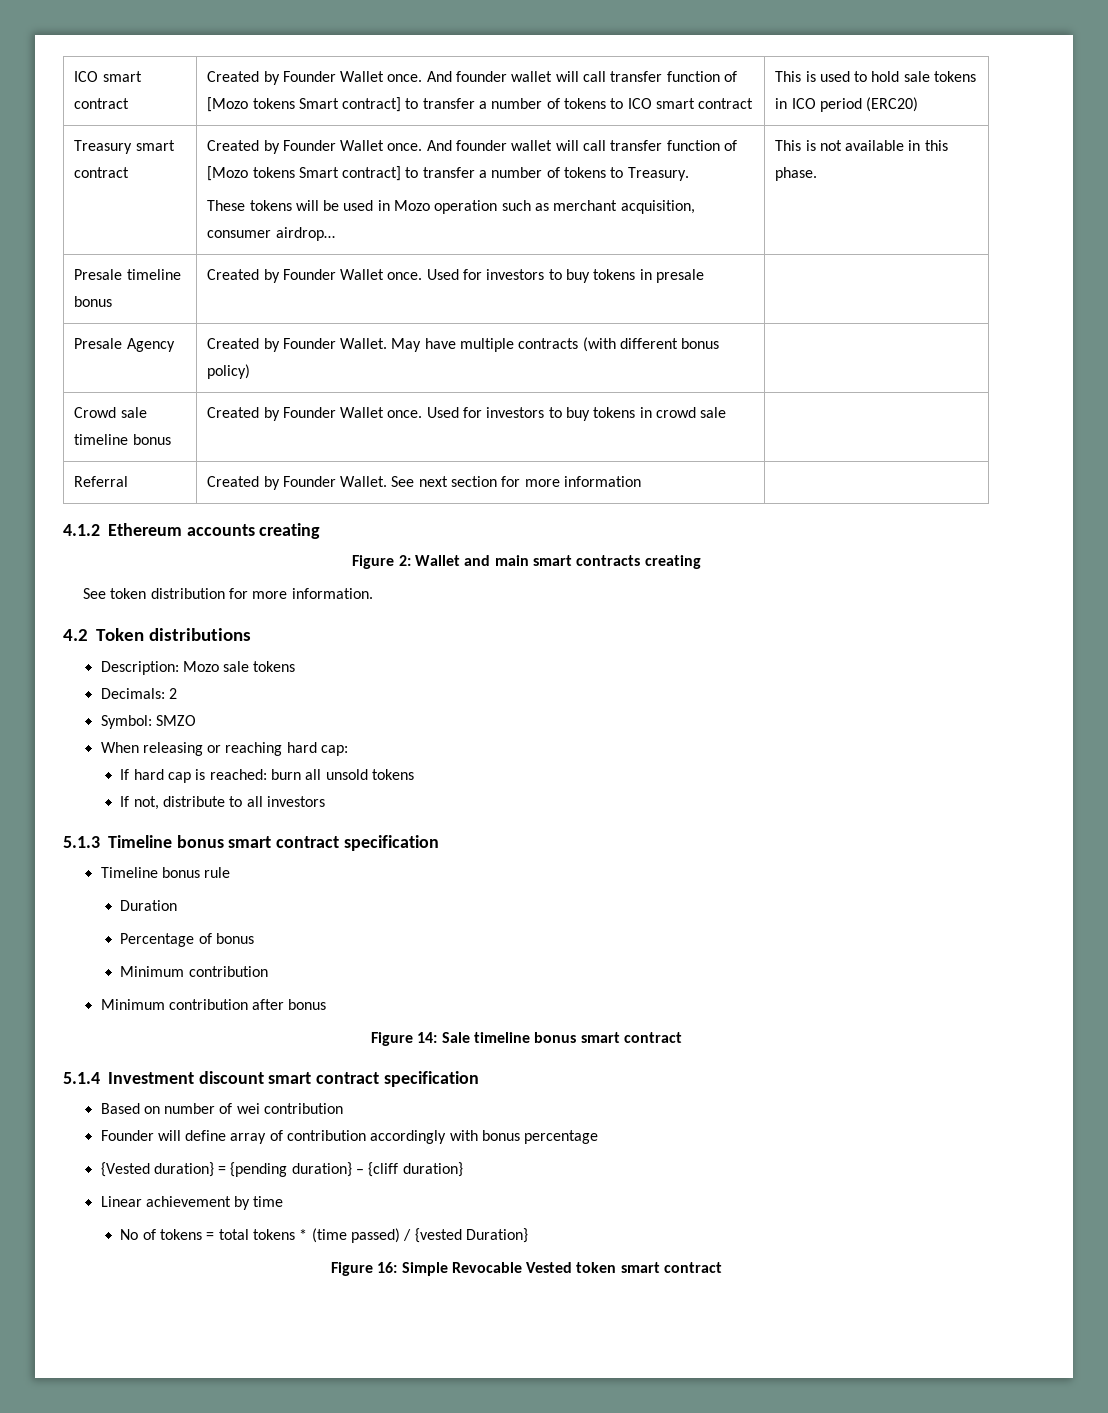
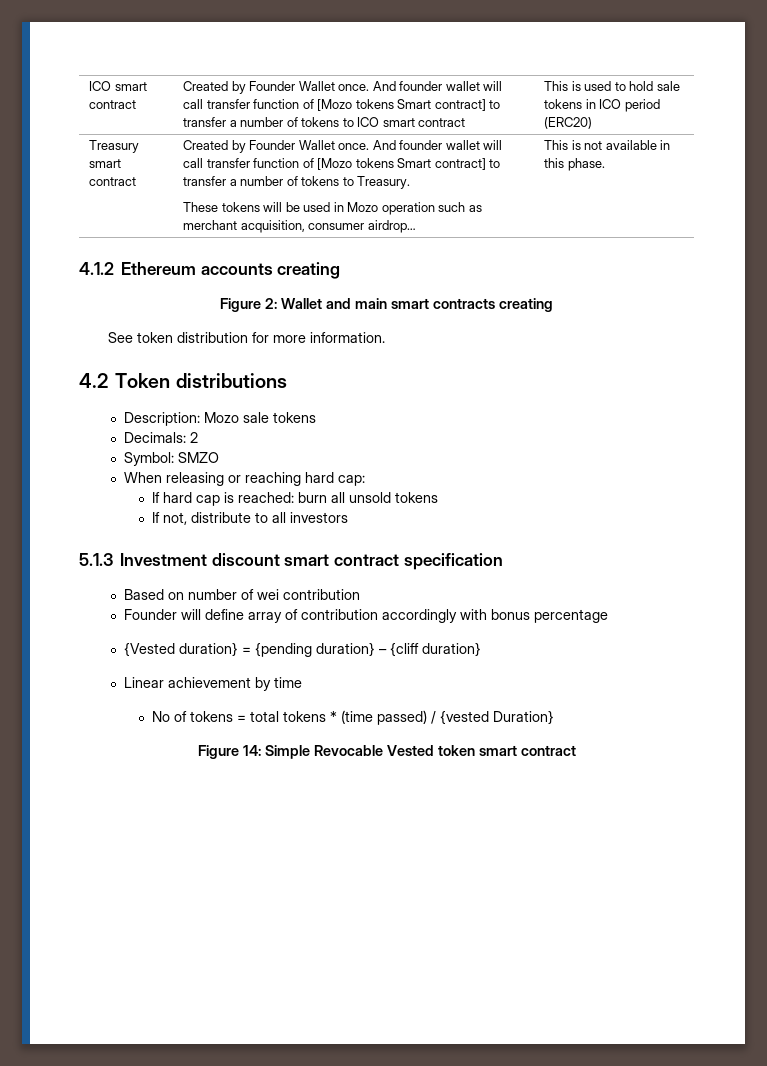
[74,269,181,280] [74,296,113,307] [207,269,705,283] [74,338,175,352] [207,337,720,352] [207,364,251,379] [74,407,147,418] [74,434,171,445] [207,407,727,421] [74,476,129,487] [207,476,642,490] // Presale timeline bonus | Created by Founder Wallet once. Used for investors to buy tokens in presale | // Presale Agency | Created by Founder Wallet. May have multiple contracts (with different bonus policy) | // Crowd sale timeline bonus | Created by Founder Wallet once. Used for investors to buy tokens in crowd sale | // Referral | Created by Founder Wallet. See next section for more information | -> (605, 164) none
[108,835,439,851] [100,867,231,878] [120,900,178,911] [120,933,255,947] [120,966,268,977] [100,999,327,1010] [371,1032,682,1046] [63,1072,100,1084] Timeline bonus smart contract specification // Timeline bonus rule // Duration // Percentage of bonus // Minimum contribution // Minimum contribution after bonus // Figure 14: Sale timeline bonus smart contract // 5.1.4 -> (113, 559) none
[377,1262,398,1273] 16: -> [242,745,261,756] 14:

